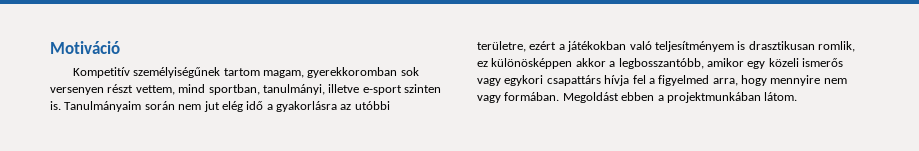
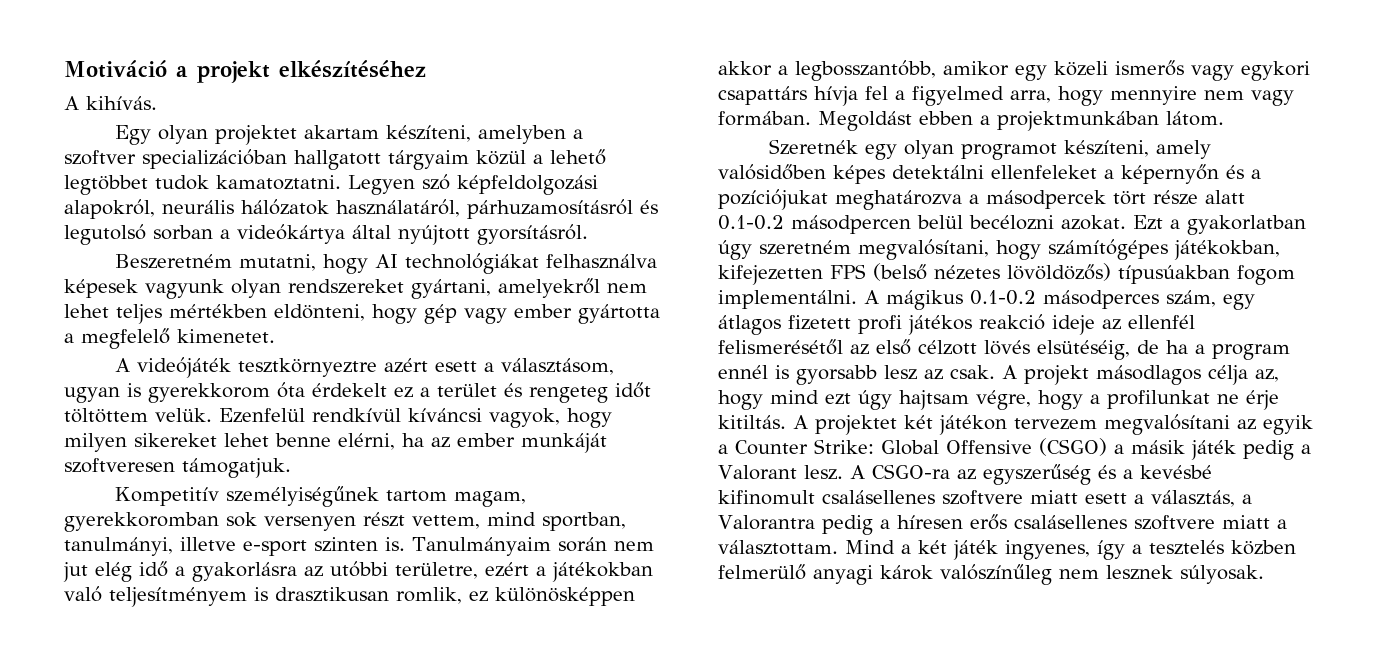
(120, 47) none -> [176,60,426,83] [64,96,157,110] [115,125,584,145] [64,149,606,170] [64,174,598,195] [64,199,658,219] [64,224,588,245] [115,253,658,274] [64,278,647,299] [64,304,660,324] [64,328,275,349] [115,357,615,378] [64,382,651,403] [64,408,612,428] [64,433,607,453] [64,458,291,478] a projekt elkészítéséhez // A kihívás. // Egy olyan projektet akartam készíteni, amelyben a szoftver specializációban hallgatott tárgyaim közül a lehető legtöbbet tudok kamatoztatni. Legyen szó képfeldolgozási alapokról, neurális hálózatok használatáról, párhuzamosításról és legutolsó sorban a videókártya által nyújtott gyorsításról. // Beszeretném mutatni, hogy AI technológiákat felhasználva képesek vagyunk olyan rendszereket gyártani, amelyekről nem lehet teljes mértékben eldönteni, hogy gép vagy ember gyártotta a megfelelő kimenetet. // A videójáték tesztkörnyeztre azért esett a választásom, ugyan is gyerekkorom óta érdekelt ez a terület és rengeteg időt töltöttem velük. Ezenfelül rendkívül kíváncsi vagyok, hogy milyen sikereket lehet benne elérni, ha az ember munkáját szoftveresen támogatjuk.
(798, 96) none -> [769,139,1212,160] [718,164,1261,184] [718,189,1245,210] [718,215,1306,235] [718,239,1280,260] [718,263,1295,285] [718,290,1255,310] [718,314,1195,335] [718,339,1290,360] [718,365,1279,385] [718,390,1279,410] [718,414,1313,435] [718,438,1311,460] [718,464,1212,485] [718,490,1252,507] [718,514,1287,535] [718,540,1296,560] [718,564,1264,585] // Szeretnék egy olyan programot készíteni, amely valósidőben képes detektálni ellenfeleket a képernyőn és a pozíciójukat meghatározva a másodpercek tört része alatt 0.1-0.2 másodpercen belül becélozni azokat. Ezt a gyakorlatban úgy szeretném megvalósítani, hogy számítógépes játékokban, kifejezetten FPS (belső nézetes lövöldözős) típusúakban fogom implementálni. A mágikus 0.1-0.2 másodperces szám, egy átlagos fizetett profi játékos reakció ideje az ellenfél felismerésétől az első célzott lövés elsütéséig, de ha a program ennél is gyorsabb lesz az csak. A projekt másodlagos célja az, hogy mind ezt úgy hajtsam végre, hogy a profilunkat ne érje kitiltás. A projektet két játékon tervezem megvalósítani az egyik a Counter Strike: Global Offensive (CSGO) a másik játék pedig a Valorant lesz. A CSGO-ra az egyszerűség és a kevésbé kifinomult csalásellenes szoftvere miatt esett a választás, a Valorantra pedig a híresen erős csalásellenes szoftvere miatt a választottam. Mind a két játék ingyenes, így a tesztelés közben felmerülő anyagi károk valószínűleg nem lesznek súlyosak.

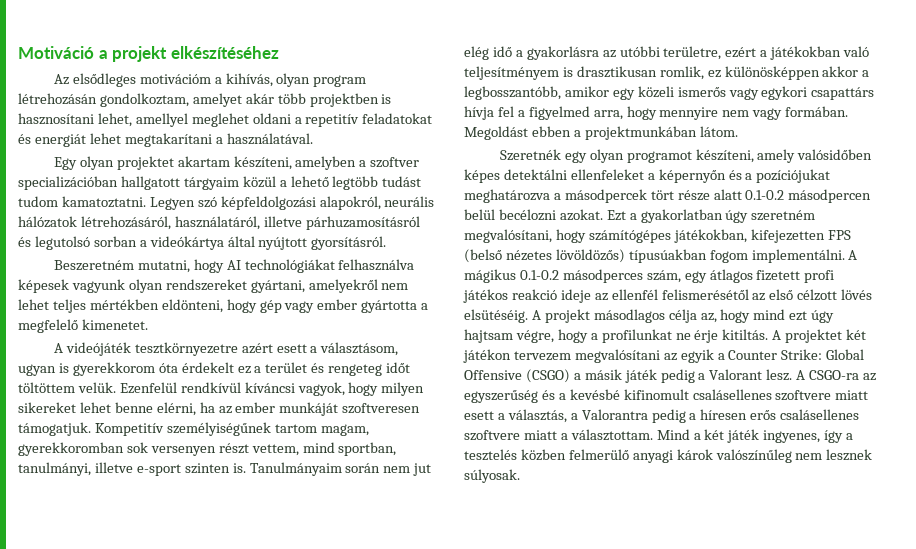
[64,96,157,110] A kihívás. -> [53,73,367,87] [18,93,392,107] [18,113,433,127] [18,133,313,147] Az elsődleges motivációm a kihívás, olyan program létrehozásán gondolkoztam, amelyet akár több projektben is hasznosítani lehet, amellyel meglehet oldani a repetitív feladatokat és energiát lehet megtakarítani a használatával.
[64,175,209,195] legtöbbet tudok -> [332,176,422,190] [18,196,58,207] legtöbb tudást tudom
[336,199,460,217] használatáról, -> [80,216,302,230] létrehozásáról, használatáról, illetve
[238,358,378,377] tesztkörnyeztre -> [134,342,238,356] tesztkörnyezetre
(291, 468) // -> (91, 429) none
[1037,340,1290,360] [718,365,995,385] elsütéséig, de ha a program ennél is gyorsabb lesz az csak. -> [464,309,528,323] elsütéséig.

